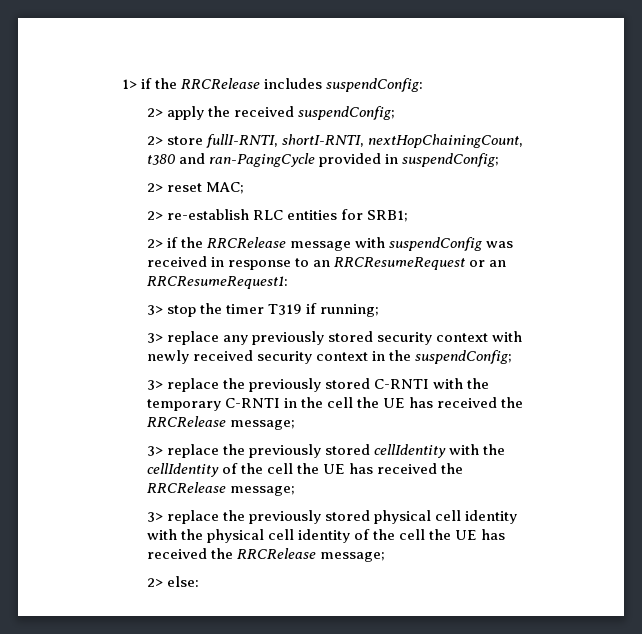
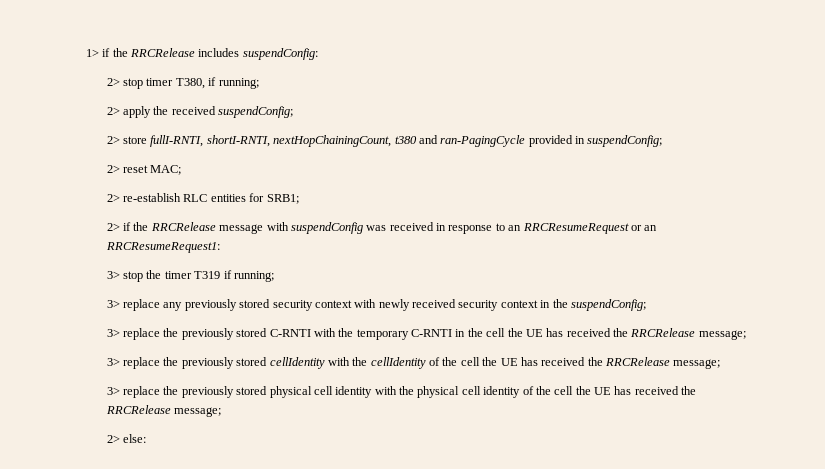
(424, 85) none -> [106,77,259,89] // 2> stop timer T380, if running;

